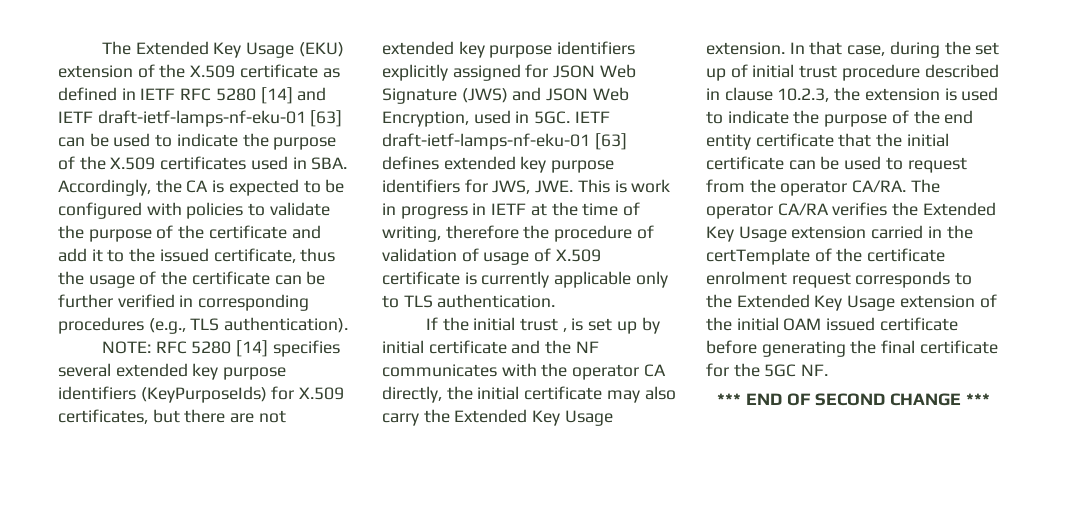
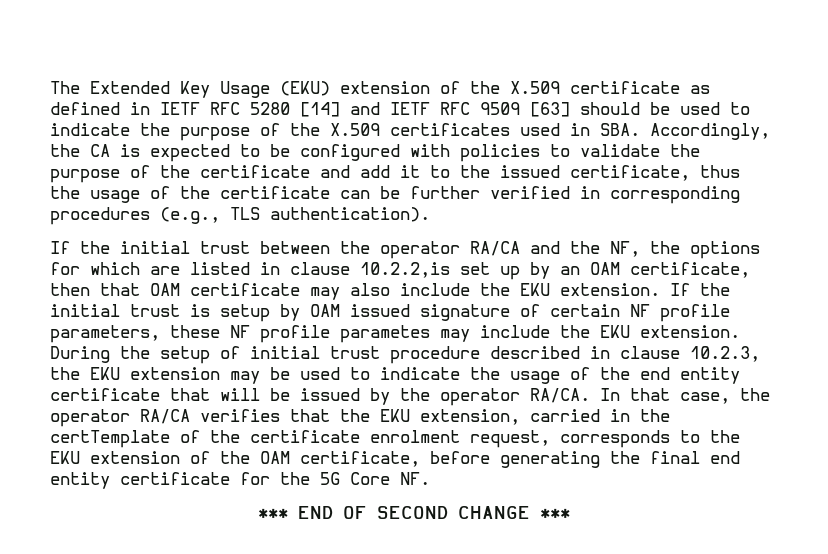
[97,110,343,127] [58,137,85,147] draft-ietf-lamps-nf-eku-01 [63] can -> [440,102,640,117] RFC 9509 [63] should
[101,340,340,357] [58,363,287,380] [58,386,345,403] [58,409,286,424] [382,41,636,58] [382,64,636,81] [382,87,629,104] [382,110,610,127] [382,133,627,150] [382,156,615,173] [382,179,671,194] [382,202,641,219] [382,225,654,242] [382,248,601,265] [382,271,668,288] [382,294,556,308] [425,317,660,334] [382,340,599,354] [382,363,666,380] [382,386,676,403] [382,409,613,426] [706,41,1000,58] [706,68,726,81] NOTE: RFC 5280 [14] specifies several extended key purpose identifiers (KeyPurposeIds) for X.509 certificates, but there are not extended key purpose identifiers explicitly assigned for JSON Web Signature (JWS) and JSON Web Encryption, used in 5GC. IETF draft-ietf-lamps-nf-eku-01 [63] defines extended key purpose identifiers for JWS, JWE. This is work in progress in IETF at the time of writing, therefore the procedure of validation of usage of X.509 certificate is currently applicable only to TLS authentication. // If the initial trust , is set up by initial certificate and the NF communicates with the operator CA directly, the initial certificate may also carry the Extended Key Usage extension. In that case, during the set up -> [50,241,760,259] [50,262,750,280] [50,283,730,300] [50,304,730,322] [50,325,740,343] [50,346,210,364] If the initial trust between the operator RA/CA and the NF, the options for which are listed in clause 10.2.2,is set up by an OAM certificate, then that OAM certificate may also include the EKU extension. If the initial trust is setup by OAM issued signature of certain NF profile parameters, these NF profile parametes may include the EKU extension. During the setup
[864,87,999,101] [706,110,888,127] extension is used to indicate the purpose -> [90,367,560,384] EKU extension may be used to indicate the usage
[876,133,949,147] [706,156,967,173] [706,179,940,196] [706,202,996,219] [706,226,867,242] the initial certificate can be used to request from the operator CA/RA. The operator CA/RA verifies the Extended Key Usage extension -> [220,388,770,406] [50,409,520,427] will be issued by the operator RA/CA. In that case, the operator RA/CA verifies that the EKU extension,
[791,272,851,288] request -> [470,430,550,448] request,
[736,294,997,311] [706,317,958,331] Extended Key Usage extension of the initial OAM issued certificate -> [50,451,420,467] EKU extension of the OAM certificate,
(916, 347) none -> [710,451,740,464] [50,472,110,489] end entity
[764,364,797,377] 5GC -> [320,472,390,485] 5G Core

